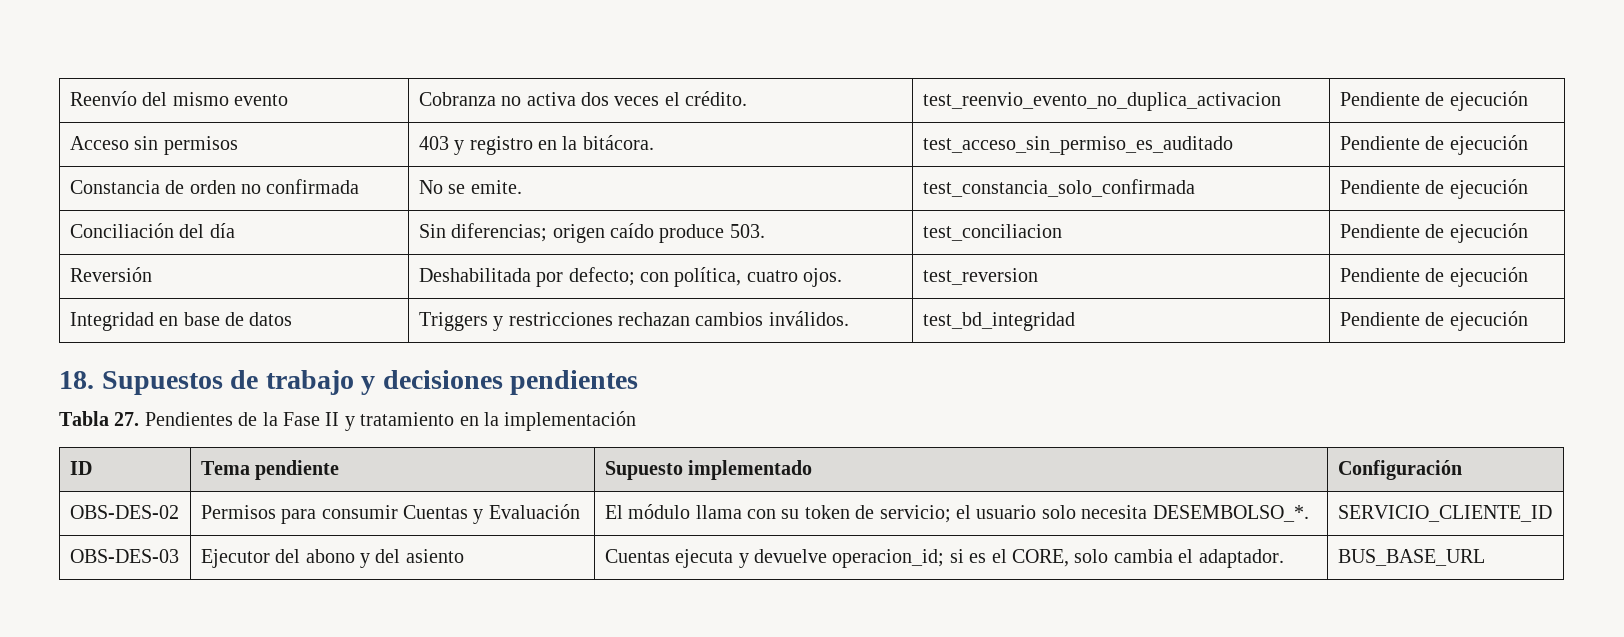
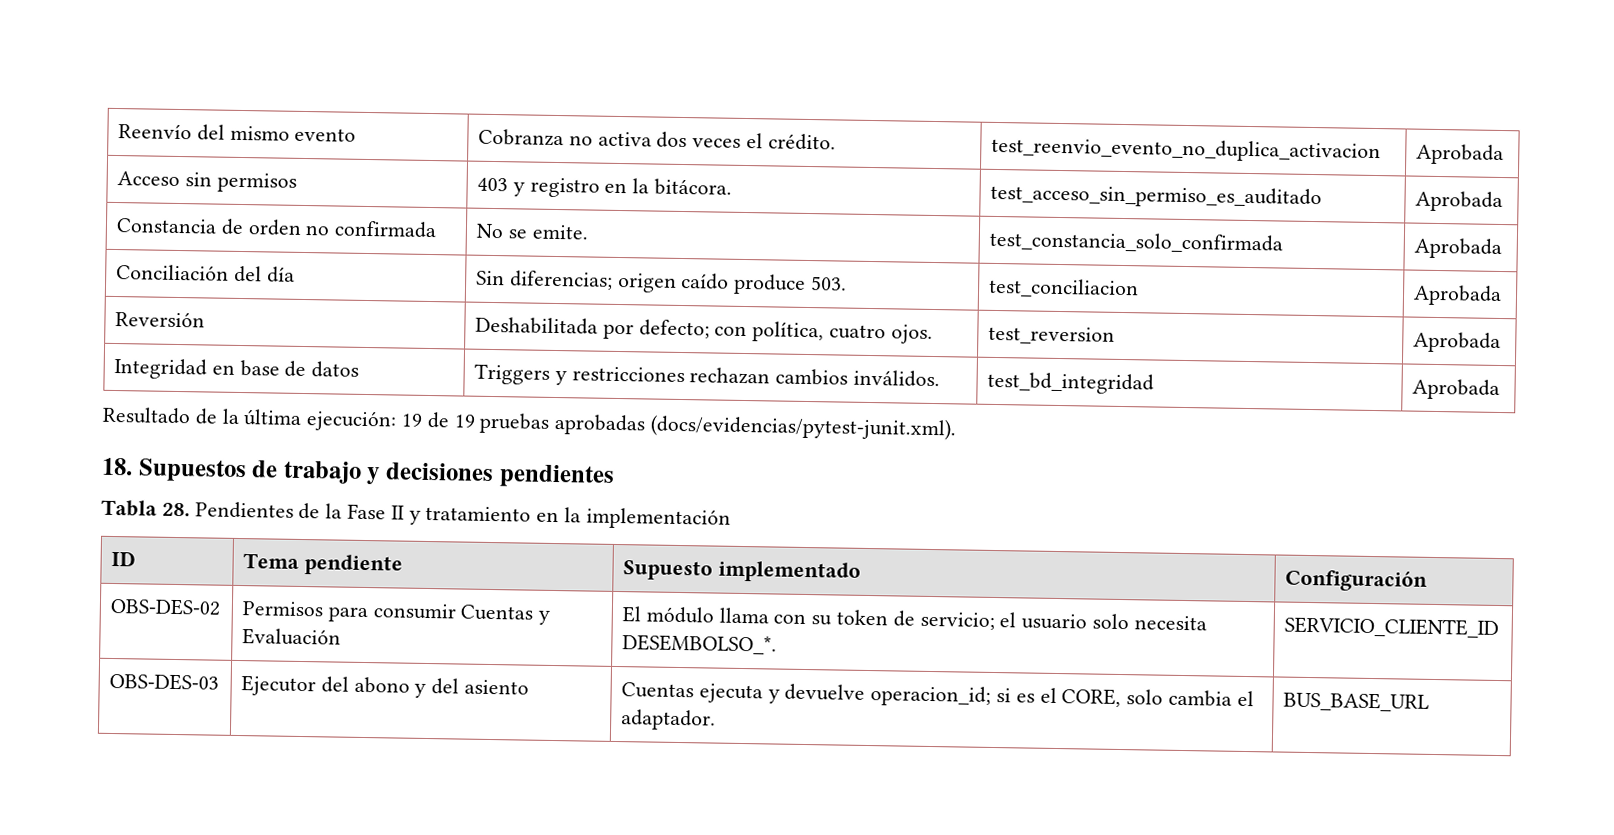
[1339,91,1528,111] Pendiente de ejecución -> [1416,143,1505,166] Aprobada
[1339,135,1528,155] Pendiente de ejecución -> [1415,190,1504,213] Aprobada
[1339,179,1528,199] Pendiente de ejecución -> [1414,237,1503,260] Aprobada
[1339,223,1528,243] Pendiente de ejecución -> [1413,284,1503,307] Aprobada
[1339,267,1528,287] Pendiente de ejecución -> [1413,331,1502,354] Aprobada
[1339,311,1528,331] Pendiente de ejecución -> [1412,378,1501,401] [102,406,957,441] Aprobada // Resultado de la última ejecución: 19 de 19 pruebas aprobadas (docs/evidencias/pytest-junit.xml).
[114,412,140,426] 27. -> [161,502,190,517] 28.

